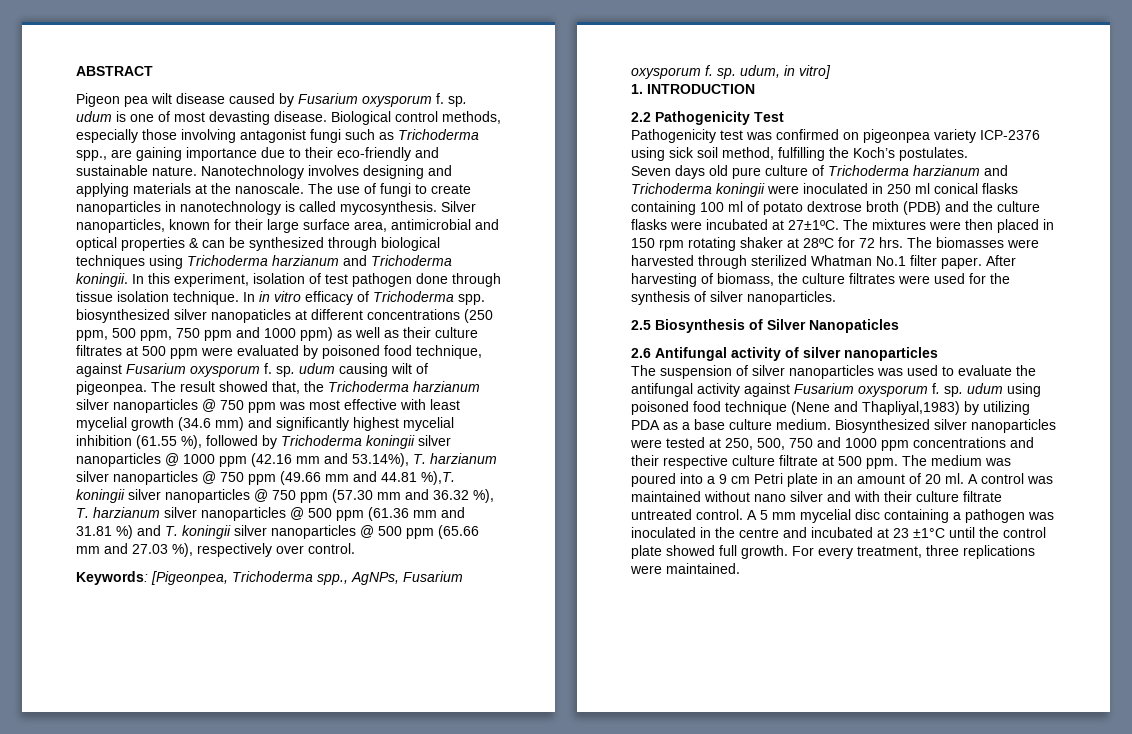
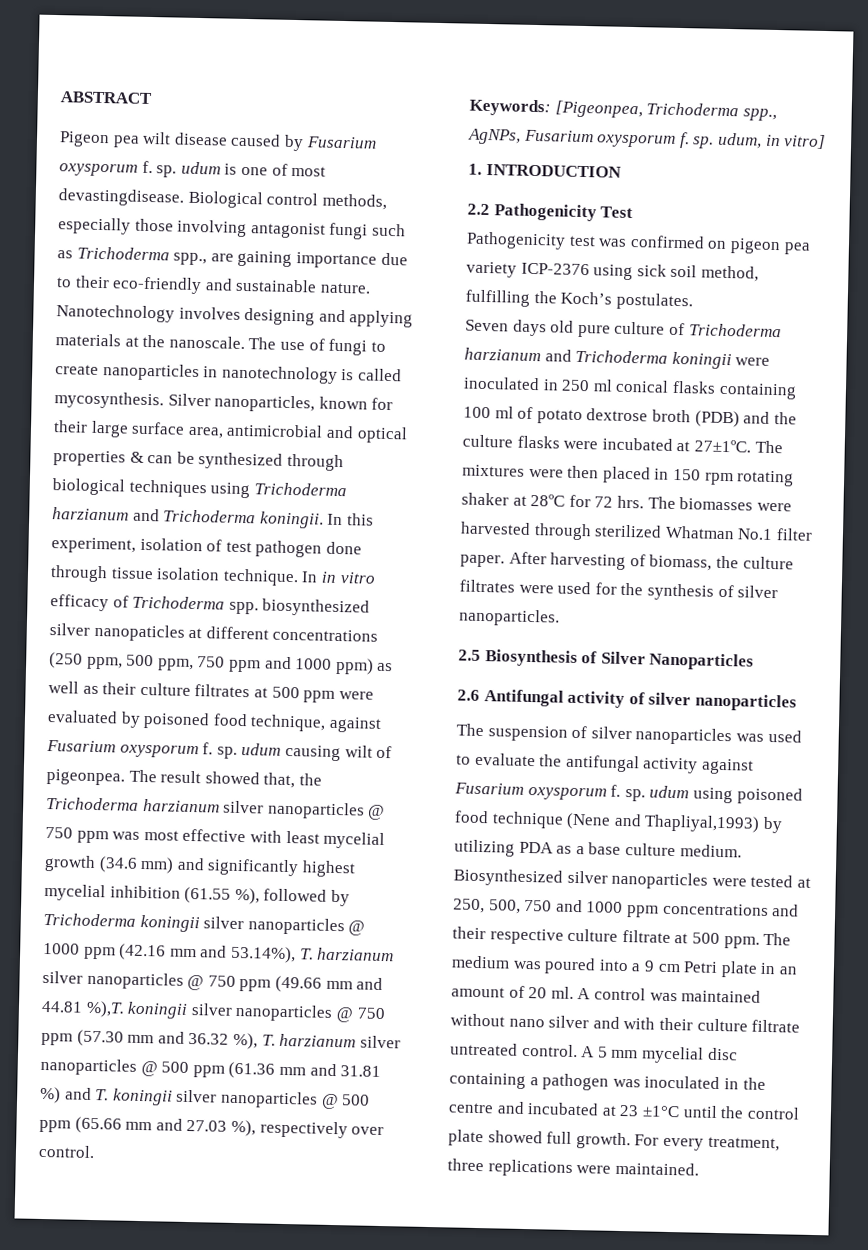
[209,111,327,125] devasting disease. -> [58,188,184,207] devastingdisease.
[863,129,930,143] pigeonpea -> [729,238,811,255] pigeon pea
[809,319,899,333] Nanopaticles -> [649,652,755,671] Nanoparticles
[862,401,960,415] Thapliyal,1983) -> [644,814,761,833] Thapliyal,1993)

